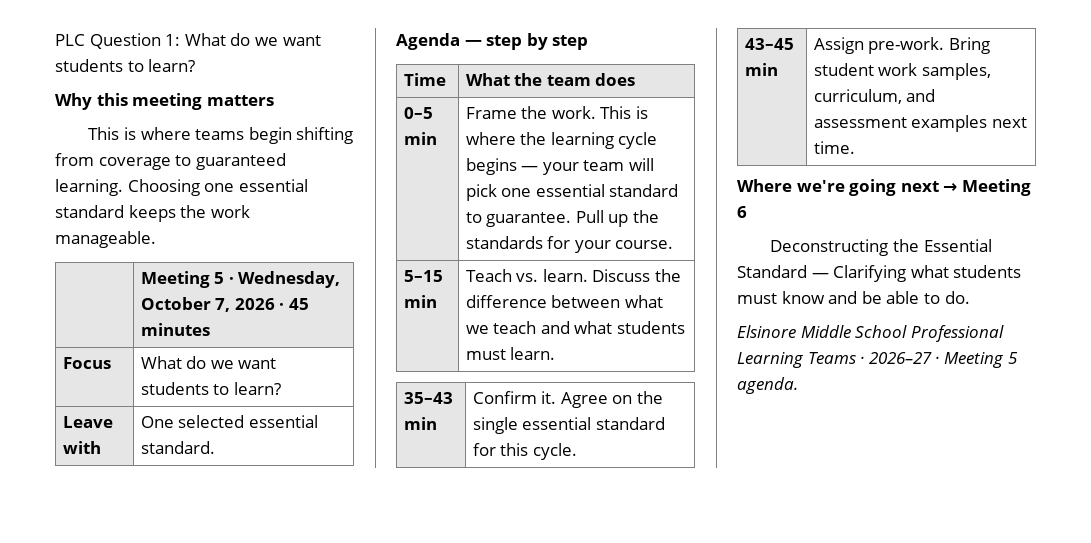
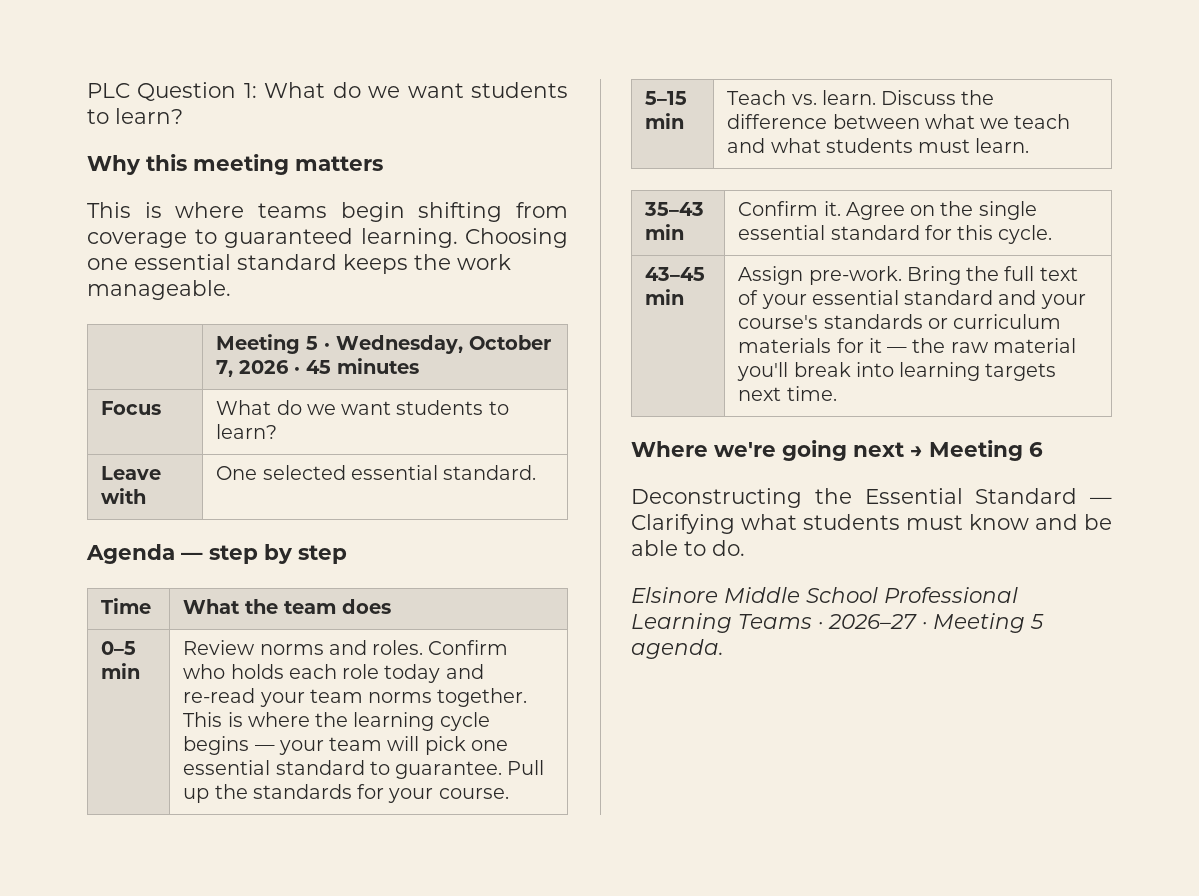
[465,106,596,119] Frame the work. -> [183,640,509,655] [183,664,484,683] [183,688,528,707] Review norms and roles. Confirm who holds each role today and re-read your team norms together.
[813,63,991,80] [813,89,936,104] [813,115,988,132] student work samples, curriculum, and assessment examples -> [966,266,1078,281] [738,290,1086,309] [738,314,1062,329] [738,338,1076,353] [737,362,1057,381] the full text of your essential standard and your course's standards or curriculum materials for it — the raw material you'll break into learning targets

